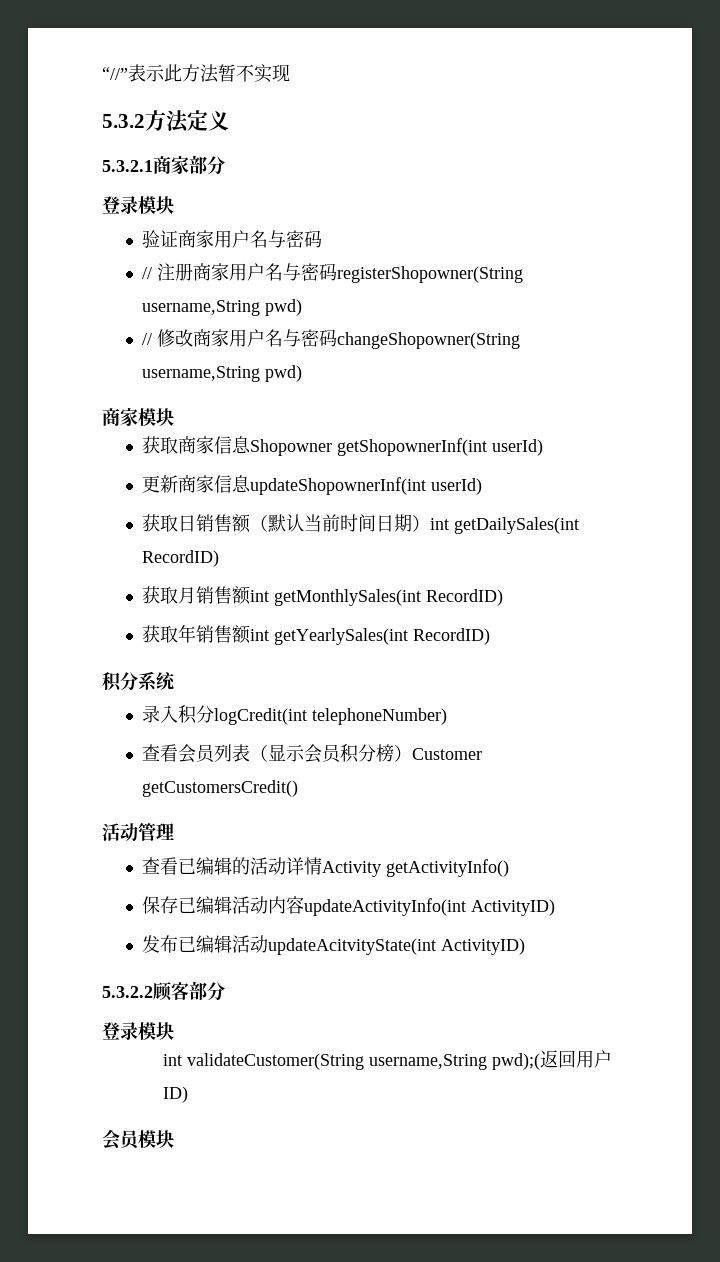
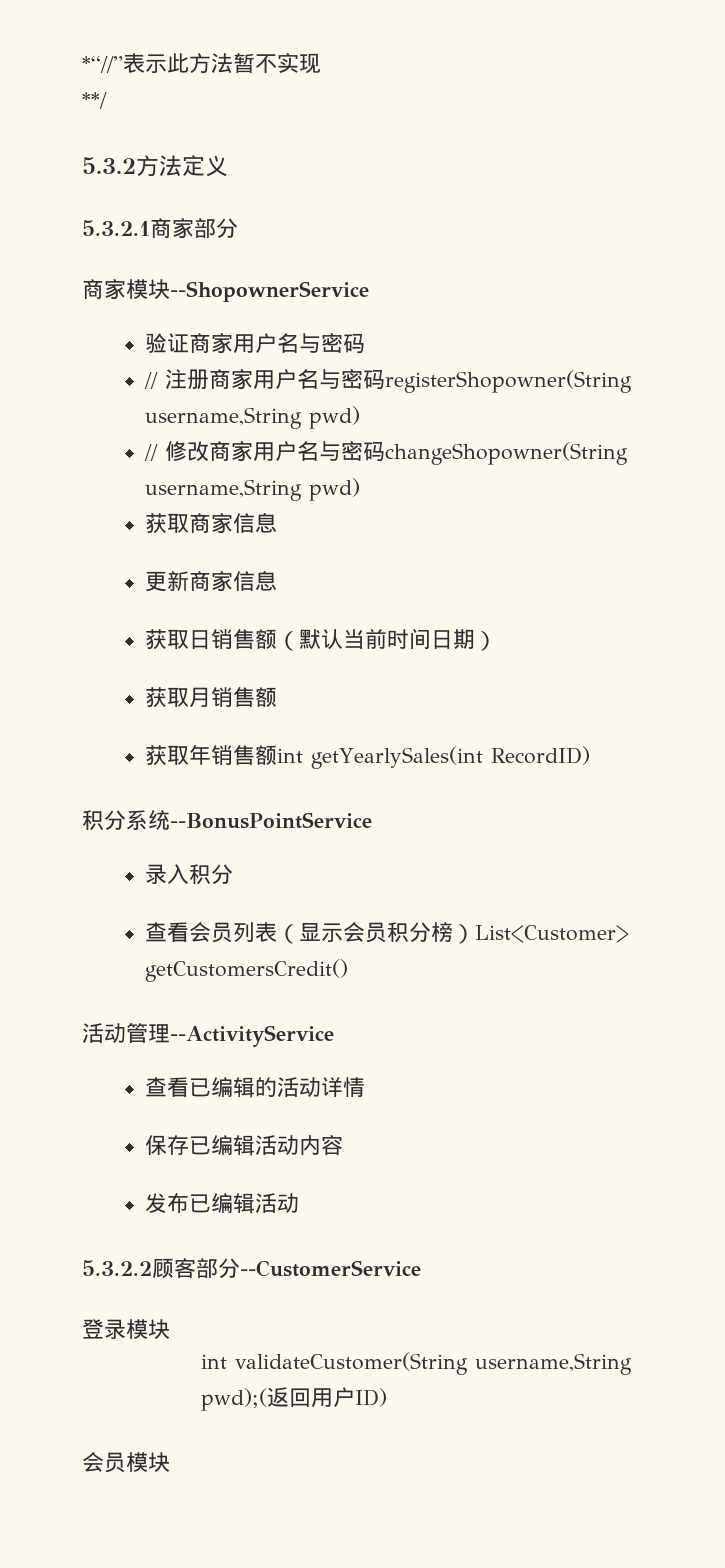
[102,67,128,80] “//” -> [82,56,123,73] *“//”
(290, 73) none -> [82,92,107,109] // **/
[102,196,174,214] 登录模块 -> [82,279,369,302] 商家模块--ShopownerService
[102,408,174,426] // 商家模块 -> (361, 489) none
[250,438,544,456] Shopowner getShopownerInf(int userId) -> (278, 522) none
[250,477,483,495] updateShopownerInf(int userId) -> (278, 580) none
[430,517,580,534] [142,550,220,567] int getDailySales(int RecordID) -> (498, 641) none
[250,589,504,606] int getMonthlySales(int RecordID) -> (278, 697) none
(175, 681) none -> [170,812,372,829] --BonusPointService
[214,708,448,725] logCredit(int telephoneNumber) -> (234, 874) none
[412,748,483,760] Customer -> [475,925,630,943] List<Customer>
(174, 831) none -> [170,1025,334,1047] --ActivityService
[322,859,510,877] Activity getActivityInfo() -> (366, 1087) none
[304,898,556,916] updateActivityInfo(int ActivityID) -> (344, 1145) none
[268,938,526,955] updateAcitvityState(int ActivityID) -> (300, 1203) none
(225, 991) none -> [240,1260,421,1277] --CustomerService

